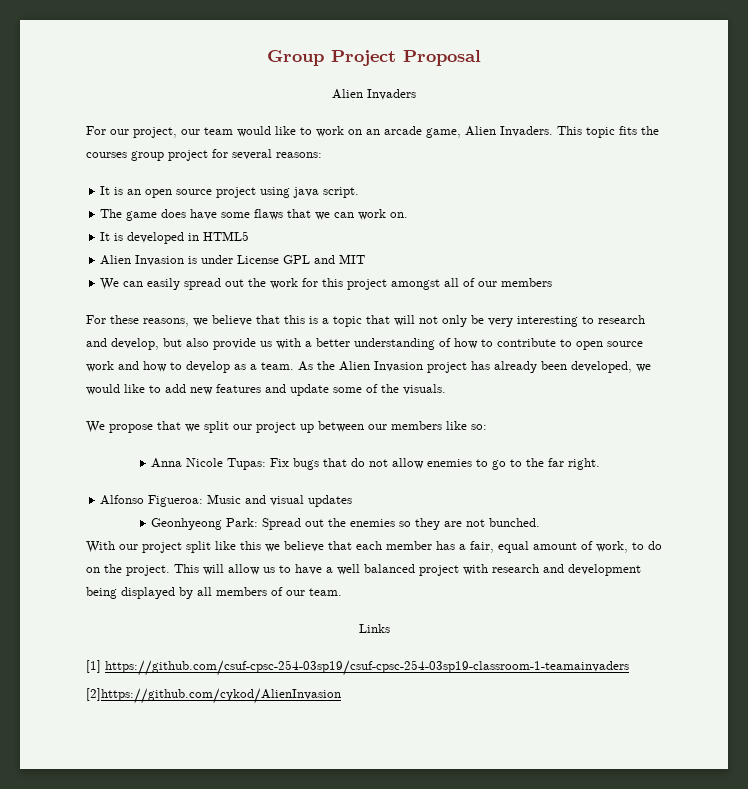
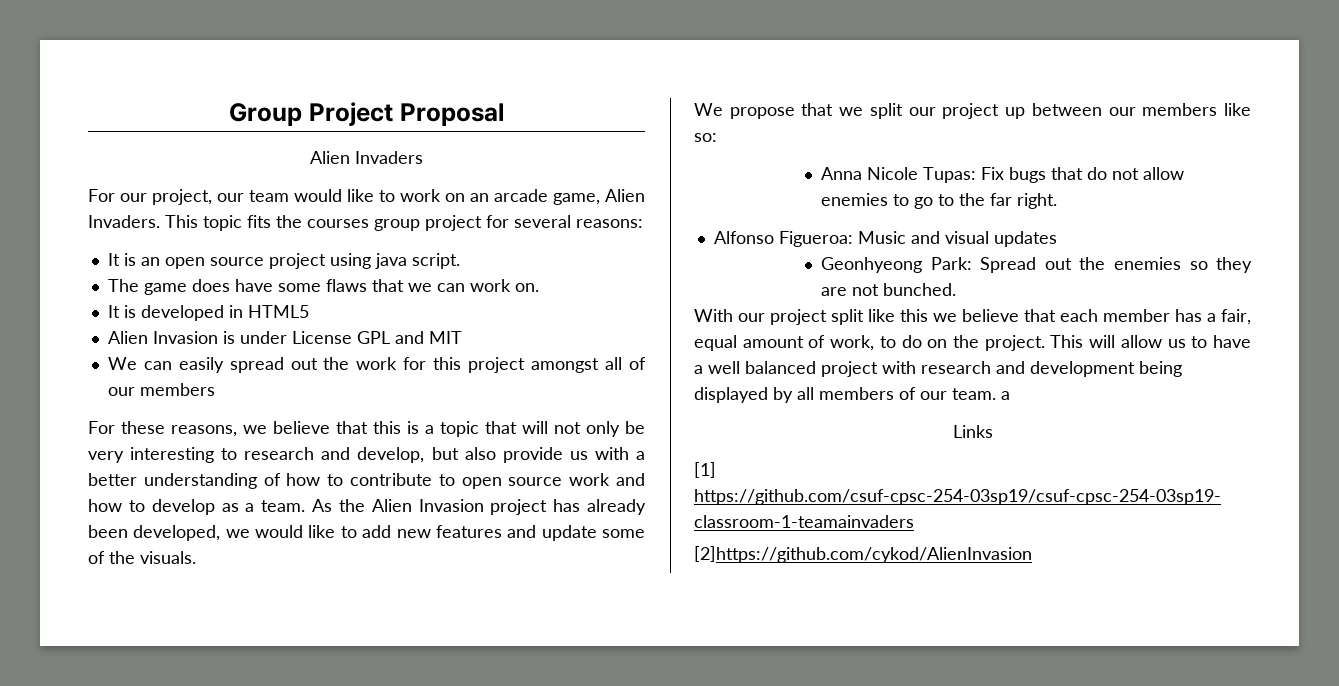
(342, 592) none -> [1001,391,1010,400] a

